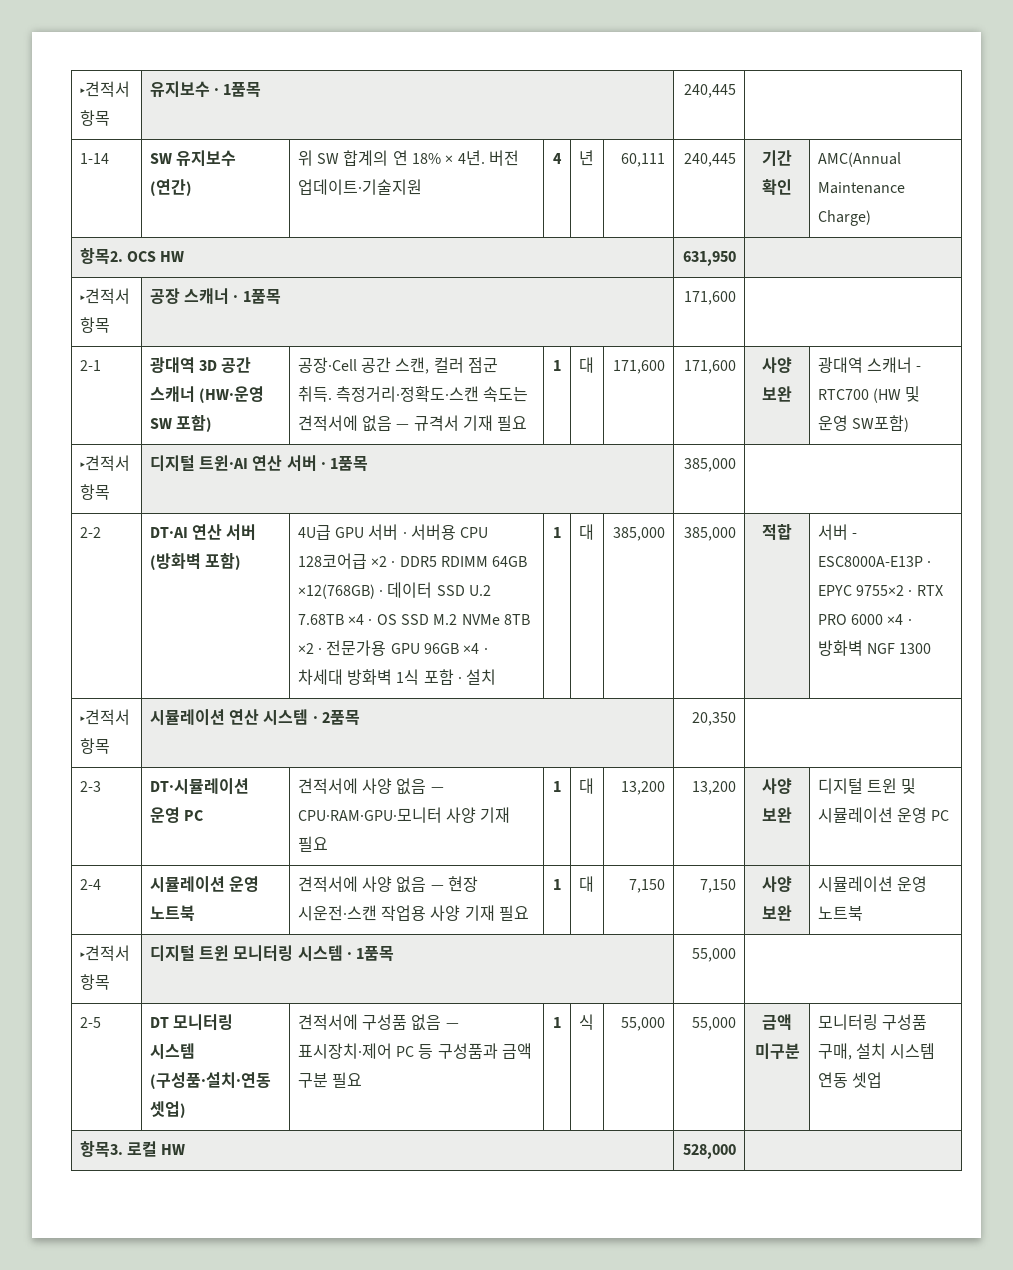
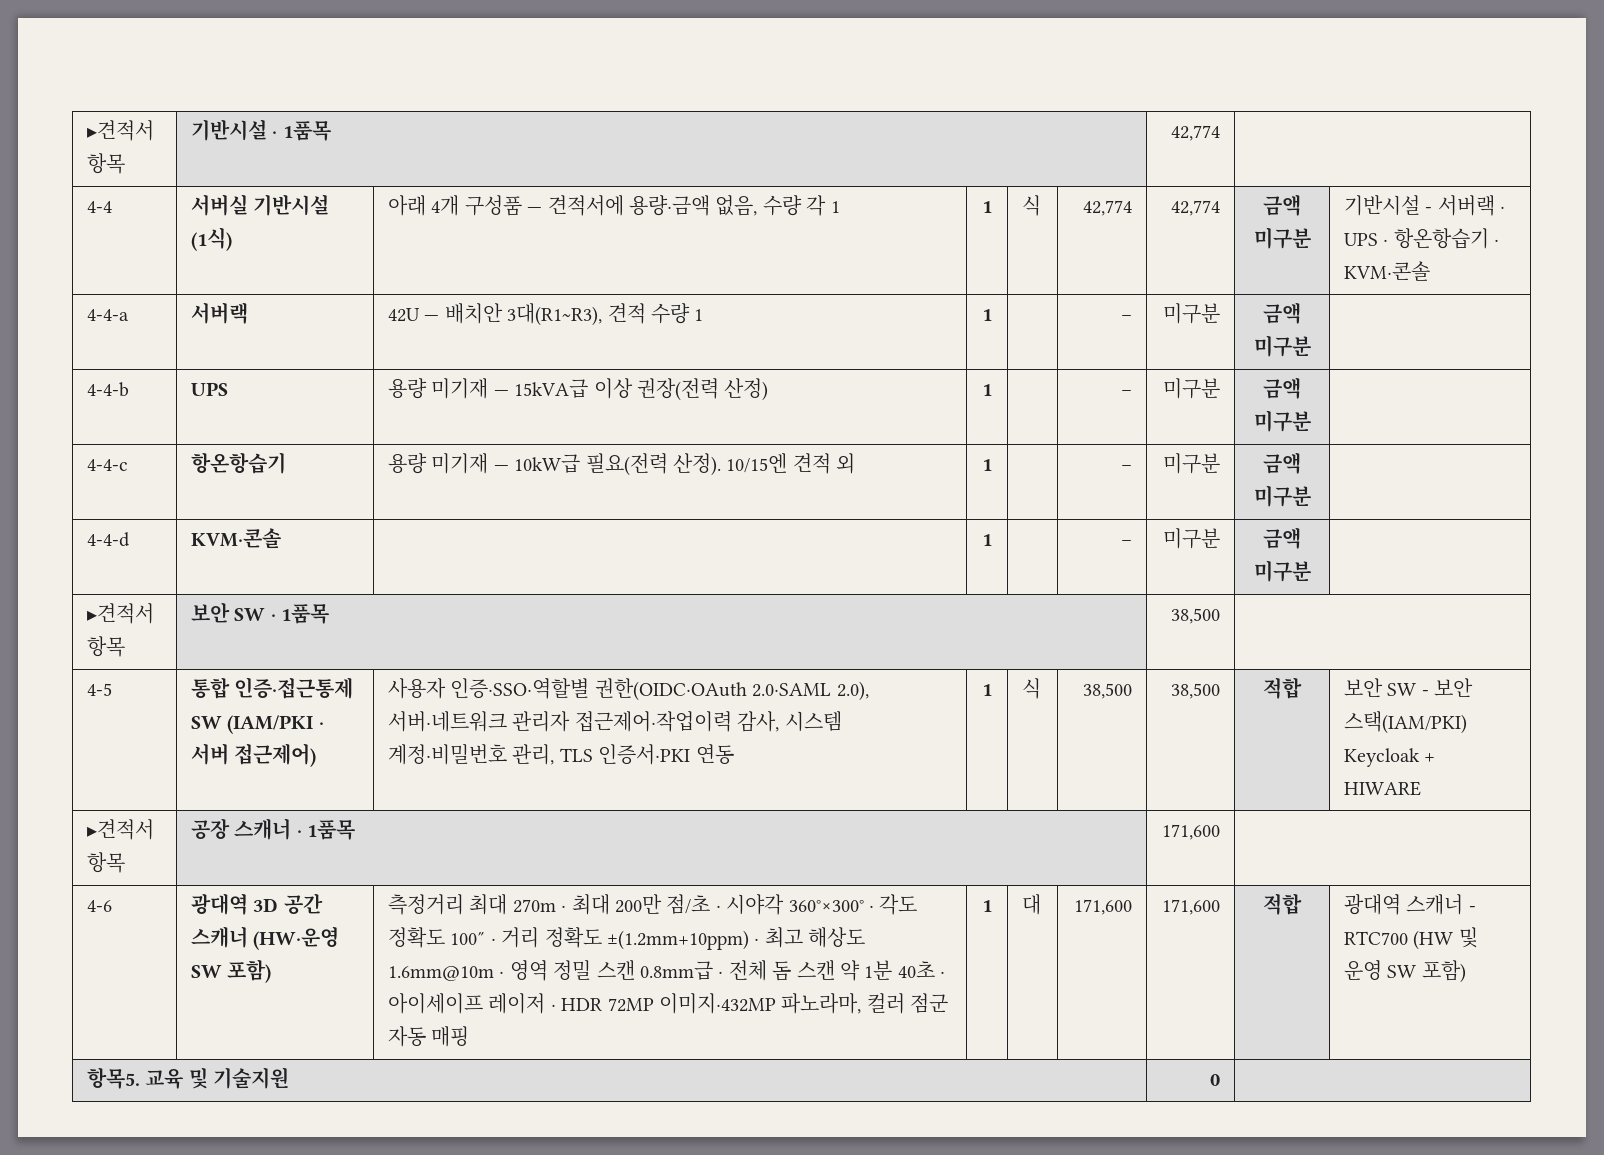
[79,81,130,97] [79,110,110,126] [149,81,262,97] [684,84,737,98] [79,153,109,164] [149,150,236,166] [149,179,192,196] [297,150,519,166] [297,179,422,195] [553,153,562,164] [578,150,594,166] [621,153,666,167] [684,153,737,167] [762,150,792,166] [762,179,792,195] [817,152,901,167] [817,182,905,194] [817,210,871,226] [79,248,185,264] [683,251,737,266] ▸견적서 항목 | 유지보수 · 1품목 | 240,445 | // 1-14 | SW 유지보수 (연간) | 위 SW 합계의 연 18% × 4년. 버전 업데이트·기술지원 | 4 | 년 | 60,111 | 240,445 | 기간 확인 | AMC(Annual Maintenance Charge) // 항목2. OCS HW | 631,950 | -> [86,120,154,141] [86,153,125,174] [190,119,331,141] [1171,125,1221,141] [86,201,112,213] [190,194,330,216] [190,227,232,251] [387,195,840,216] [982,201,992,213] [1021,195,1041,216] [1083,200,1133,216] [1171,200,1221,216] [1263,194,1301,216] [1253,227,1311,249] [1343,195,1506,216] [1343,228,1500,249] [1343,261,1430,281] [86,309,129,321] [190,302,248,324] [387,303,704,326] [982,309,992,321] [1121,315,1133,321] [1163,303,1221,324] [1263,302,1301,324] [1253,335,1311,357] [86,382,129,397] [190,382,228,396] [387,378,769,401] [982,384,992,396] [1121,390,1133,396] [1163,378,1221,399] [1263,377,1301,399] [1253,410,1311,432] [86,459,128,471] [190,452,286,474] [387,453,856,476] [982,459,992,471] [1121,465,1133,471] [1163,453,1221,474] [1263,452,1301,474] [1253,485,1311,507] [86,532,130,547] [190,528,281,549] [982,534,992,546] [1121,540,1133,546] [1163,528,1221,549] [1263,527,1301,549] [1253,560,1311,582] [86,603,154,624] [86,636,125,657] [190,603,330,624] [1171,608,1221,624] [86,683,112,696] [190,677,354,699] [190,715,324,734] [190,743,317,767] [387,678,869,701] [387,711,842,732] [387,744,734,765] [982,684,992,696] [1021,678,1041,699] [1083,683,1133,699] [1171,683,1221,699] [1263,677,1302,699] [1343,678,1474,697] [1343,711,1467,734] [1343,748,1436,767] [1343,781,1421,796] ▸견적서 항목 | 기반시설 · 1품목 | 42,774 | // 4-4 | 서버실 기반시설 (1식) | 아래 4개 구성품 — 견적서에 용량·금액 없음, 수량 각 1 | 1 | 식 | 42,774 | 42,774 | 금액 미구분 | 기반시설 - 서버랙 · UPS · 항온항습기 · KVM·콘솔 // 4-4-a | 서버랙 | 42U — 배치안 3대(R1~R3), 견적 수량 1 | 1 | | – | 미구분 | 금액 미구분 | // 4-4-b | UPS | 용량 미기재 — 15kVA급 이상 권장(전력 산정) | 1 | | – | 미구분 | 금액 미구분 | // 4-4-c | 항온항습기 | 용량 미기재 — 10kW급 필요(전력 산정). 10/15엔 견적 외 | 1 | | – | 미구분 | 금액 미구분 | // 4-4-d | KVM·콘솔 | | 1 | | – | 미구분 | 금액 미구분 | // ▸견적서 항목 | 보안 SW · 1품목 | 38,500 | // 4-5 | 통합 인증·접근통제 SW (IAM/PKI · 서버 접근제어) | 사용자 인증·SSO·역할별 권한(OIDC·OAuth 2.0·SAML 2.0), 서버·네트워크 관리자 접근제어·작업이력 감사, 시스템 계정·비밀번호 관리, TLS 인증서·PKI 연동 | 1 | 식 | 38,500 | 38,500 | 적합 | 보안 SW - 보안 스택(IAM/PKI) Keycloak + HIWARE
[79,360,101,371] 2-1 -> [86,900,112,912] 4-6
[297,357,498,374] [297,386,529,402] [297,415,528,432] 공장·Cell 공간 스캔, 컬러 점군 취득. 측정거리·정확도·스캔 속도는 견적서에 없음 — 규격서 기재 필요 -> [387,894,918,915] [387,927,866,950] [387,960,946,981] [387,993,949,1014] [387,1026,470,1047] 측정거리 최대 270m · 최대 200만 점/초 · 시야각 360°×300° · 각도 정확도 100″ · 거리 정확도 ±(1.2mm+10ppm) · 최고 해상도 1.6mm@10m · 영역 정밀 스캔 0.8mm급 · 전체 돔 스캔 약 1분 40초 · 아이세이프 레이저 · HDR 72MP 이미지·432MP 파노라마, 컬러 점군 자동 매핑
[762,357,792,373] [762,386,792,402] 사양 보완 -> [1263,893,1302,915] 적합
[851,415,909,432] [79,455,130,471] [79,484,110,500] [149,455,369,471] [684,458,737,472] [79,527,101,538] [149,524,257,540] [149,553,241,570] [297,524,489,540] [297,553,528,569] [297,582,491,599] [297,614,530,625] [297,640,488,656] [297,669,497,685] [553,527,561,538] [578,524,594,540] [613,527,666,541] [684,527,737,541] [762,524,792,540] [817,524,857,540] [817,556,931,567] [817,585,943,596] [817,614,912,625] [817,640,932,656] [79,709,130,725] [79,738,110,754] [149,709,360,726] [692,712,737,726] [79,781,101,792] [149,778,249,795] [149,807,203,823] [297,778,444,795] [297,807,511,823] [297,836,328,852] [553,781,561,792] [578,778,594,794] [621,781,666,795] [692,781,737,795] [762,778,792,794] [762,807,792,823] [817,778,917,794] [817,807,950,823] [79,879,101,890] [149,876,259,893] [149,905,195,921] [297,876,478,893] [297,905,529,921] [553,879,561,890] [578,876,594,892] [629,879,666,893] [700,879,737,893] [762,876,792,892] [762,905,792,921] [817,876,927,892] [817,906,863,921] [79,945,130,961] [79,974,110,990] [149,945,395,962] [692,948,737,962] [79,1017,101,1028] [149,1014,233,1031] [149,1043,195,1059] [149,1072,271,1089] [149,1101,186,1118] [297,1014,459,1031] [297,1043,532,1059] [297,1072,362,1088] [553,1017,561,1028] [578,1014,594,1030] [621,1017,666,1031] [692,1017,737,1031] [762,1014,792,1030] [754,1043,800,1059] [817,1014,927,1030] [817,1043,936,1060] [817,1072,882,1088] [79,1141,186,1157] [683,1144,737,1159] SW포함) // ▸견적서 항목 | 디지털 트윈·AI 연산 서버 · 1품목 | 385,000 | // 2-2 | DT·AI 연산 서버 (방화벽 포함) | 4U급 GPU 서버 · 서버용 CPU 128코어급 ×2 · DDR5 RDIMM 64GB ×12(768GB) · 데이터 SSD U.2 7.68TB ×4 · OS SSD M.2 NVMe 8TB ×2 · 전문가용 GPU 96GB ×4 · 차세대 방화벽 1식 포함 · 설치 | 1 | 대 | 385,000 | 385,000 | 적합 | 서버 - ESC8000A-E13P · EPYC 9755×2 · RTX PRO 6000 ×4 · 방화벽 NGF 1300 // ▸견적서 항목 | 시뮬레이션 연산 시스템 · 2품목 | 20,350 | // 2-3 | DT·시뮬레이션 운영 PC | 견적서에 사양 없음 — CPU·RAM·GPU·모니터 사양 기재 필요 | 1 | 대 | 13,200 | 13,200 | 사양 보완 | 디지털 트윈 및 시뮬레이션 운영 PC // 2-4 | 시뮬레이션 운영 노트북 | 견적서에 사양 없음 — 현장 시운전·스캔 작업용 사양 기재 필요 | 1 | 대 | 7,150 | 7,150 | 사양 보완 | 시뮬레이션 운영 노트북 // ▸견적서 항목 | 디지털 트윈 모니터링 시스템 · 1품목 | 55,000 | // 2-5 | DT 모니터링 시스템 (구성품·설치·연동 셋업) | 견적서에 구성품 없음 — 표시장치·제어 PC 등 구성품과 금액 구분 필요 | 1 | 식 | 55,000 | 55,000 | 금액 미구분 | 모니터링 구성품 구매, 설치 시스템 연동 셋업 // 항목3. 로컬 HW | 528,000 -> [1387,960,1466,983] [86,1067,290,1089] [1210,1074,1221,1086] SW 포함) // 항목5. 교육 및 기술지원 | 0

